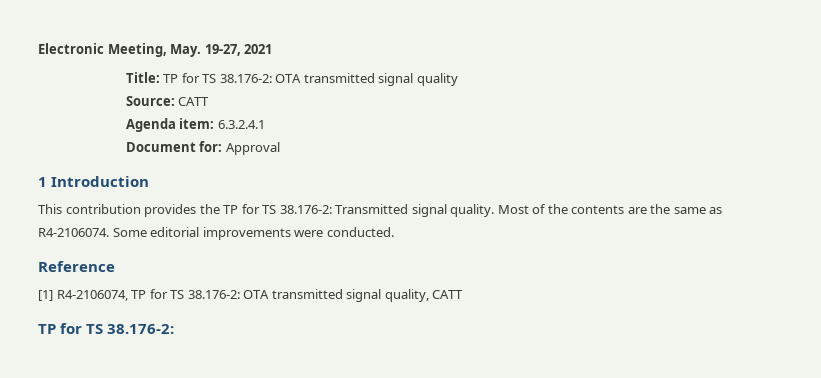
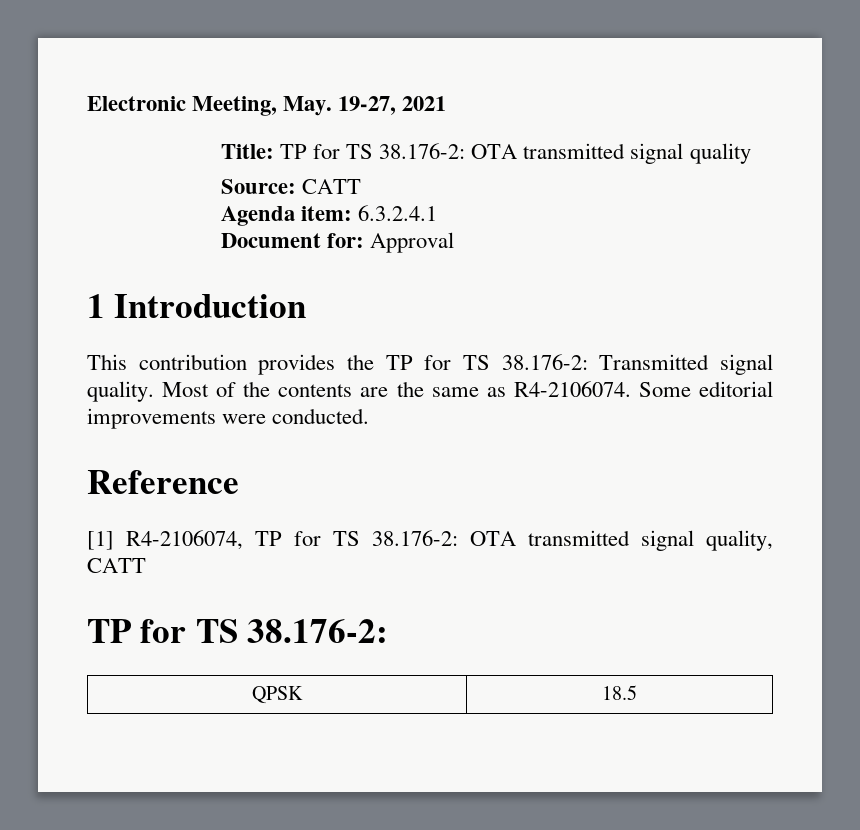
(175, 329) none -> [252,686,303,704] [602,685,637,700] // QPSK | 18.5

